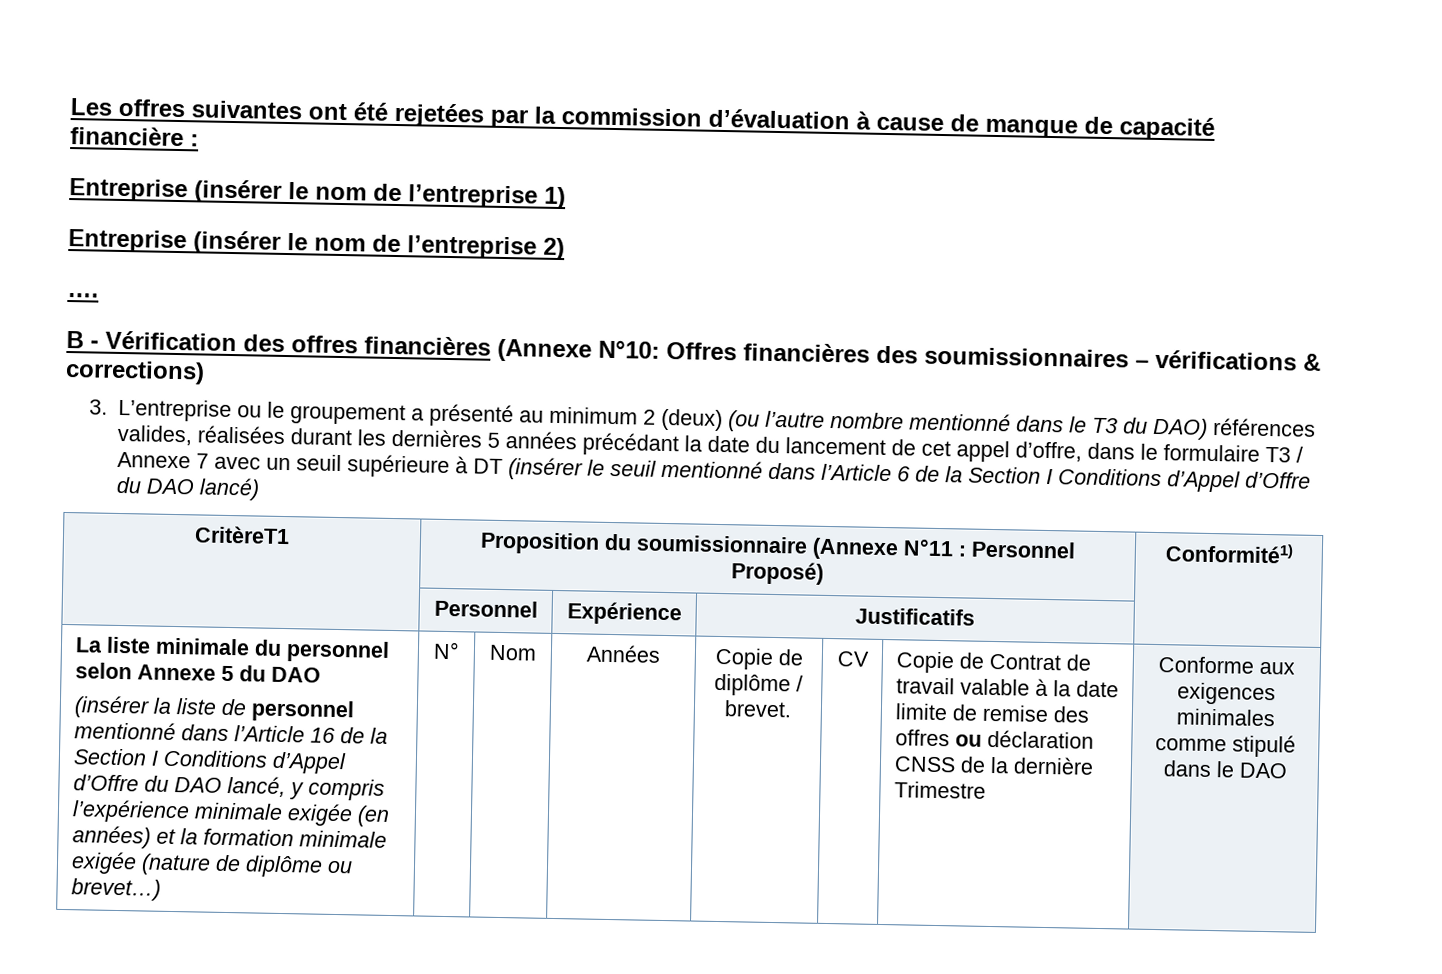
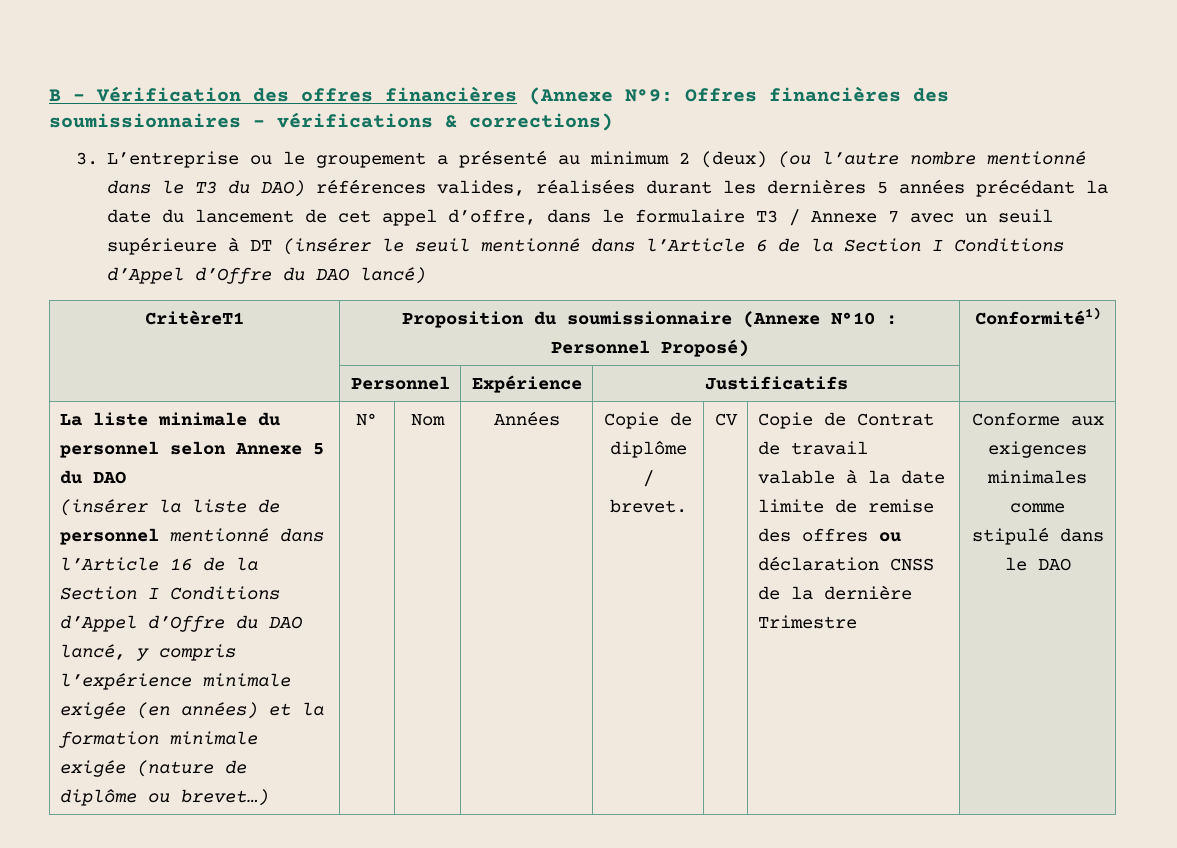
[70,98,1215,141] [70,126,199,147] [69,178,566,210] [68,229,565,261] [67,292,99,298] Les offres suivantes ont été rejetées par la commission d’évaluation à cause de manque de capacité financière : // Entreprise (insérer le nom de l’entreprise 1) // Entreprise (insérer le nom de l’entreprise 2) // …. // -> (49, 95) none
[598,339,660,359] N°10: -> [625,89,673,102] N°9:
[902,538,954,557] N°11 -> [830,312,875,325] N°10

